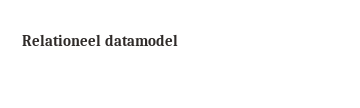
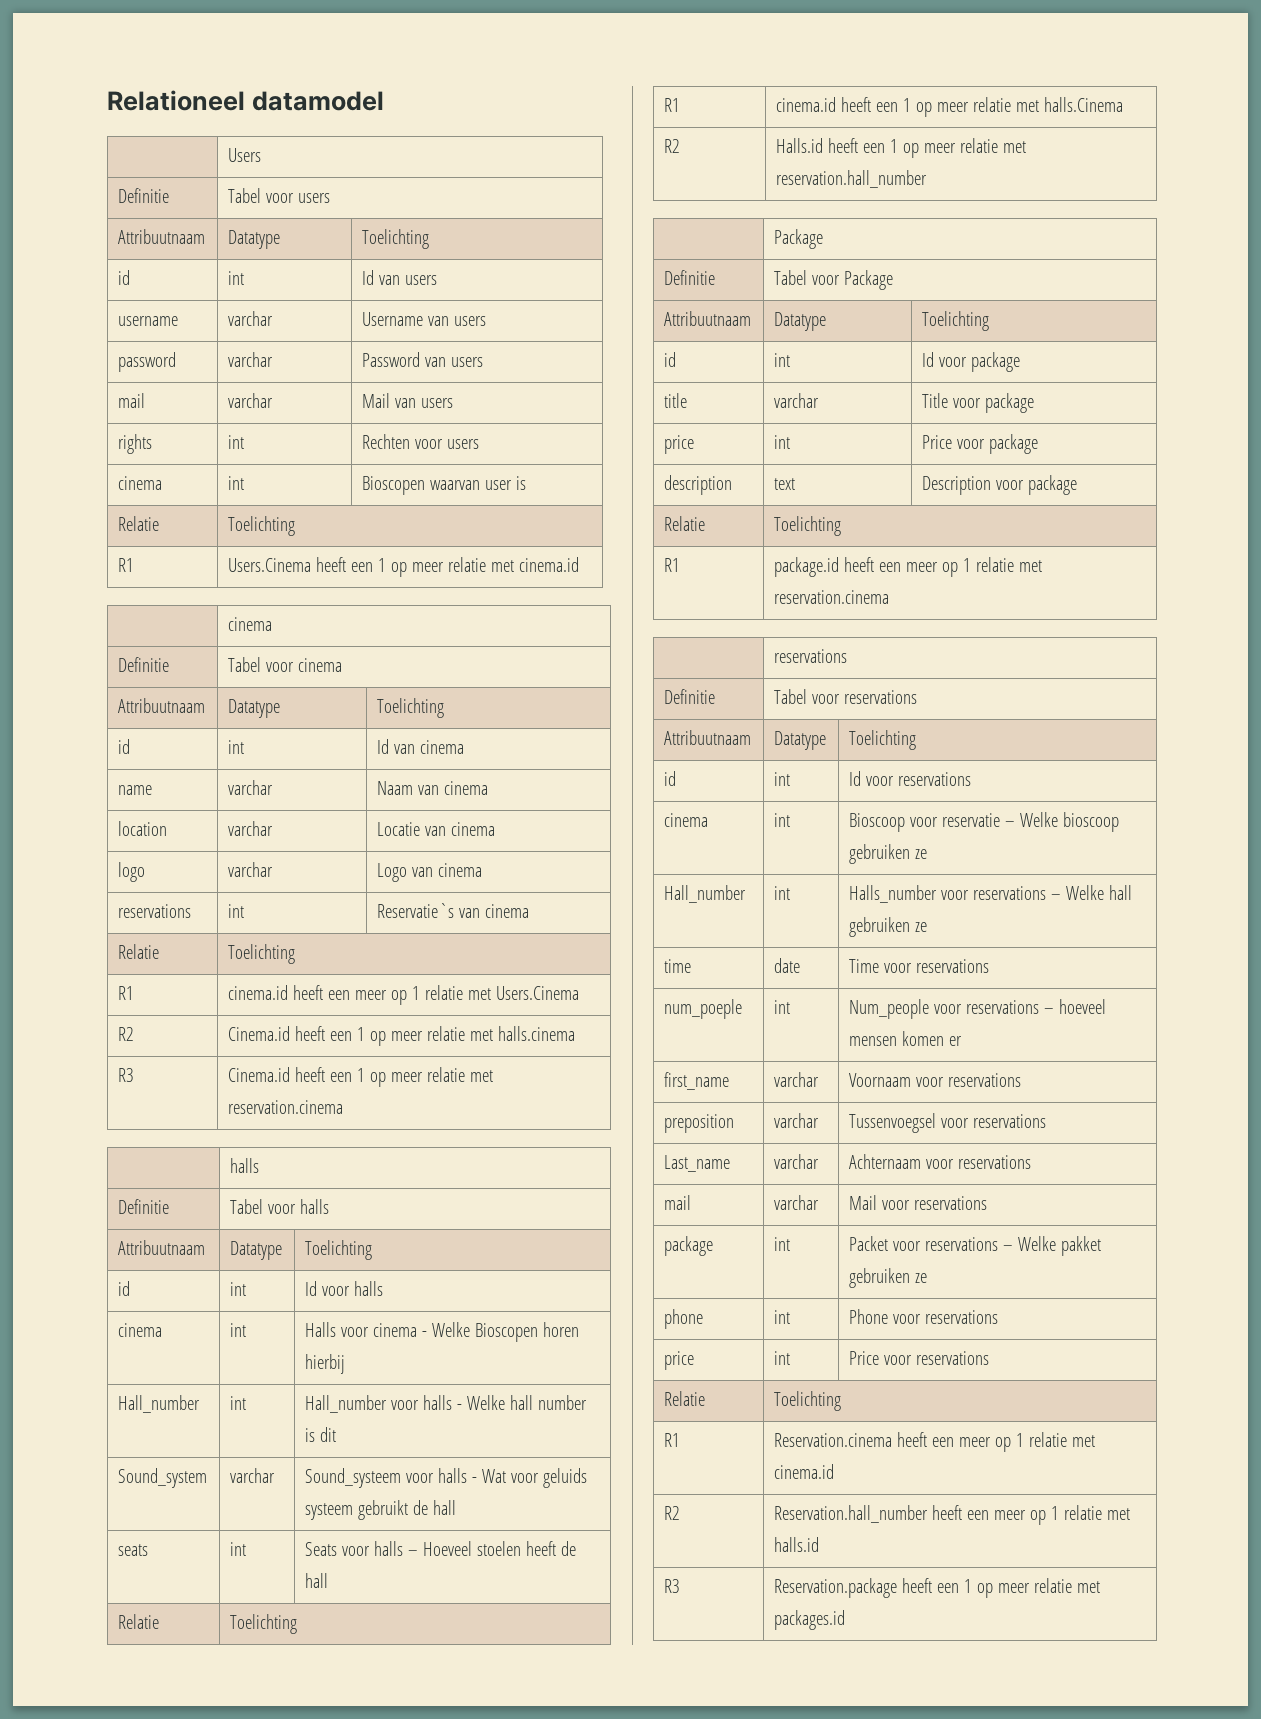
(179, 40) none -> [228,148,262,162] [118,188,170,203] [228,188,330,203] [118,229,206,244] [228,230,281,249] [362,229,430,249] [118,270,131,285] [228,271,245,285] [362,270,438,285] [118,316,179,326] [228,311,274,326] [362,312,487,326] [118,352,177,372] [228,352,274,367] [362,352,484,367] [118,393,146,408] [228,393,274,408] [362,393,454,408] [118,434,153,454] [228,435,245,449] [362,434,480,449] [118,476,163,490] [228,476,245,490] [362,476,527,495] [118,516,160,531] [228,516,296,536] [118,558,135,572] [228,557,579,577] [228,617,273,631] [118,657,170,672] [228,657,342,672] [118,698,206,713] [228,699,281,718] [377,698,445,718] [118,739,131,754] [228,740,245,754] [377,739,465,754] [118,785,153,795] [228,780,274,795] [377,781,489,795] [118,821,168,836] [228,821,274,836] [377,822,496,836] [118,862,146,882] [228,862,274,877] [377,863,483,882] [118,904,192,918] [228,904,245,918] [377,903,530,918] [118,944,160,959] [228,944,296,964] [118,986,135,1000] [228,985,579,1005] [118,1027,135,1041] [228,1026,575,1046] [118,1068,135,1082] [228,1067,493,1087] [228,1100,344,1114] [230,1158,260,1173] [118,1199,170,1214] [230,1199,329,1214] [118,1240,206,1255] [230,1241,283,1260] [305,1240,373,1260] [118,1281,131,1296] [230,1282,247,1296] [305,1281,384,1296] [118,1323,163,1337] [230,1323,247,1337] [305,1322,579,1342] [305,1354,346,1374] [118,1395,201,1413] [230,1396,247,1410] [305,1395,587,1413] [305,1427,337,1442] [118,1468,208,1488] [230,1468,276,1483] [305,1468,587,1488] [305,1500,457,1520] [118,1544,149,1556] [230,1542,247,1556] [305,1541,576,1556] [305,1573,329,1588] [118,1614,160,1629] [230,1614,298,1634] [664,98,681,112] [776,97,1123,117] [664,139,681,153] [776,138,1026,158] [776,170,928,188] [774,229,824,249] [664,270,716,285] [774,270,893,290] [664,311,752,326] [774,312,827,331] [922,311,990,331] [664,352,677,367] [774,353,791,367] [922,352,1021,372] [664,393,688,408] [774,393,820,408] [922,393,1035,413] [664,435,695,454] [774,435,791,449] [922,434,1039,454] [664,475,733,495] [774,478,796,490] [922,475,1078,495] [664,516,706,531] [774,516,842,536] [664,558,681,572] [774,557,1042,577] [774,590,890,604] [774,649,848,663] [664,689,716,704] [774,689,917,704] [664,730,752,745] [774,731,827,750] [849,730,917,750] [664,771,677,786] [774,772,791,786] [849,771,972,786] [664,813,709,827] [774,813,791,827] [849,812,1119,832] [849,844,928,864] [664,885,747,903] [774,886,791,900] [849,885,1132,903] [849,917,928,937] [664,959,692,973] [774,958,801,973] [849,959,990,973] [664,999,743,1019] [774,1000,791,1014] [849,999,1107,1019] [849,1031,963,1046] [664,1072,730,1090] [774,1072,820,1087] [849,1073,1022,1087] [664,1114,735,1133] [774,1113,820,1128] [849,1113,1046,1133] [664,1155,731,1172] [774,1154,820,1169] [849,1154,1032,1169] [664,1195,692,1210] [774,1195,820,1210] [849,1195,988,1210] [664,1236,714,1256] [774,1237,791,1251] [849,1236,1101,1256] [849,1268,928,1288] [664,1309,704,1329] [774,1310,791,1324] [849,1309,999,1324] [664,1351,695,1370] [774,1351,791,1365] [849,1351,990,1365] [664,1391,706,1406] [774,1391,842,1411] [664,1433,681,1447] [774,1432,1095,1452] [774,1464,835,1479] [664,1506,681,1520] [774,1505,1130,1525] [774,1537,820,1552] [664,1579,681,1593] [774,1578,1100,1598] [774,1610,846,1630] // | Users // Definitie | Tabel voor users // Attribuutnaam | Datatype | Toelichting // id | int | Id van users // username | varchar | Username van users // password | varchar | Password van users // mail | varchar | Mail van users // rights | int | Rechten voor users // cinema | int | Bioscopen waarvan user is // Relatie | Toelichting // R1 | Users.Cinema heeft een 1 op meer relatie met cinema.id // | cinema // Definitie | Tabel voor cinema // Attribuutnaam | Datatype | Toelichting // id | int | Id van cinema // name | varchar | Naam van cinema // location | varchar | Locatie van cinema // logo | varchar | Logo van cinema // reservations | int | Reservatie`s van cinema // Relatie | Toelichting // R1 | cinema.id heeft een meer op 1 relatie met Users.Cinema // R2 | Cinema.id heeft een 1 op meer relatie met halls.cinema // R3 | Cinema.id heeft een 1 op meer relatie met reservation.cinema // | halls // Definitie | Tabel voor halls // Attribuutnaam | Datatype | Toelichting // id | int | Id voor halls // cinema | int | Halls voor cinema - Welke Bioscopen horen hierbij // Hall_number | int | Hall_number voor halls - Welke hall number is dit // Sound_system | varchar | Sound_systeem voor halls - Wat voor geluids systeem gebruikt de hall // seats | int | Seats voor halls – Hoeveel stoelen heeft de hall // Relatie | Toelichting // R1 | cinema.id heeft een 1 op meer relatie met halls.Cinema // R2 | Halls.id heeft een 1 op meer relatie met reservation.hall_number // | Package // Definitie | Tabel voor Package // Attribuutnaam | Datatype | Toelichting // id | int | Id voor package // title | varchar | Title voor package // price | int | Price voor package // description | text | Description voor package // Relatie | Toelichting // R1 | package.id heeft een meer op 1 relatie met reservation.cinema // | reservations // Definitie | Tabel voor reservations // Attribuutnaam | Datatype | Toelichting // id | int | Id voor reservations // cinema | int | Bioscoop voor reservatie – Welke bioscoop gebruiken ze // Hall_number | int | Halls_number voor reservations – Welke hall gebruiken ze // time | date | Time voor reservations // num_poeple | int | Num_people voor reservations – hoeveel mensen komen er // first_name | varchar | Voornaam voor reservations // preposition | varchar | Tussenvoegsel voor reservations // Last_name | varchar | Achternaam voor reservations // mail | varchar | Mail voor reservations // package | int | Packet voor reservations – Welke pakket gebruiken ze // phone | int | Phone voor reservations // price | int | Price voor reservations // Relatie | Toelichting // R1 | Reservation.cinema heeft een meer op 1 relatie met cinema.id // R2 | Reservation.hall_number heeft een meer op 1 relatie met halls.id // R3 | Reservation.package heeft een 1 op meer relatie met packages.id

